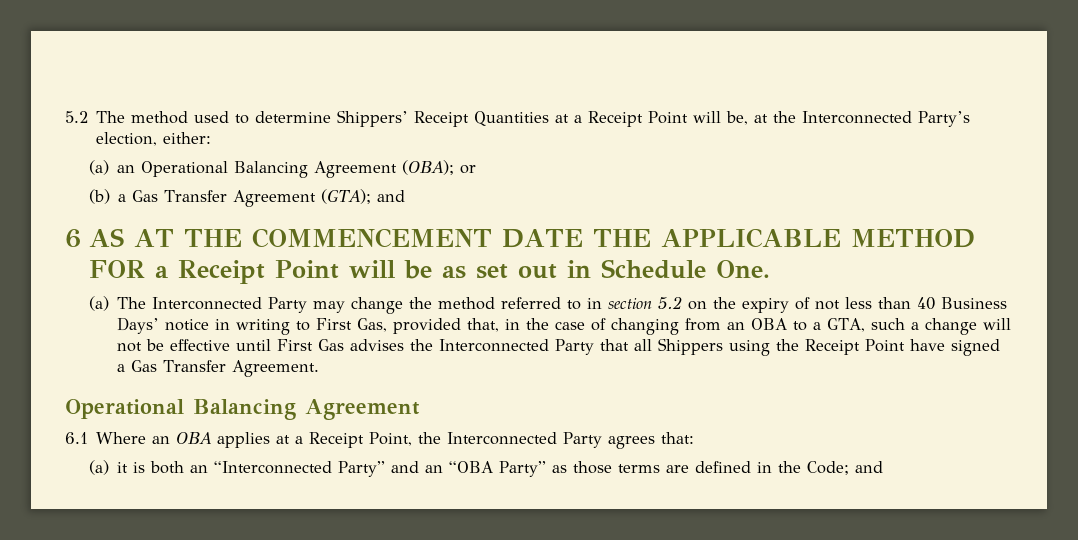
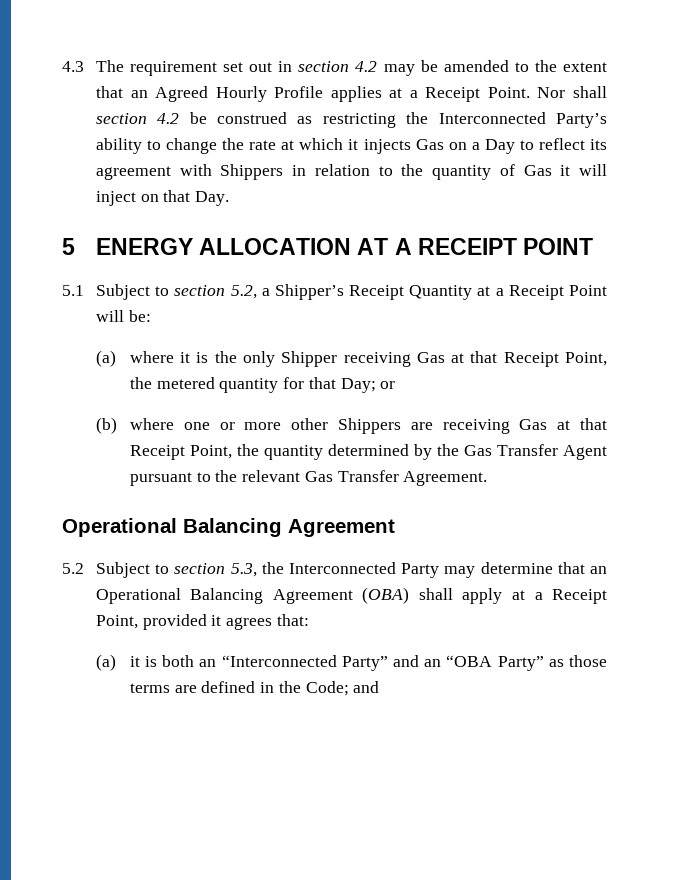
[65,110,550,127] 5.2 The method used to determine Shippers’ Receipt Quantities -> [62,60,608,76] [95,86,607,102] [95,112,607,128] [95,138,607,154] [95,164,607,180] [95,190,230,206] [62,238,593,255] [62,284,473,300] 4.3 The requirement set out in section 4.2 may be amended to the extent that an Agreed Hourly Profile applies at a Receipt Point. Nor shall section 4.2 be construed as restricting the Interconnected Party’s ability to change the rate at which it injects Gas on a Day to reflect its agreement with Shippers in relation to the quantity of Gas it will inject on that Day. // 5 ENERGY ALLOCATION AT A RECEIPT POINT // 5.1 Subject to section 5.2, a Shipper’s Receipt Quantity
[726,111,971,127] [96,132,212,146] [88,160,477,178] [88,189,406,207] [65,228,976,248] [89,259,771,284] [88,296,1008,314] [117,317,1012,335] [117,338,1001,356] [117,364,126,372] be, at the Interconnected Party’s election, either: // (a) an Operational Balancing Agreement (OBA); or // (b) a Gas Transfer Agreement (GTA); and // 6 AS AT THE COMMENCEMENT DATE THE APPLICABLE METHOD FOR a Receipt Point will be as set out in Schedule One. // (a) The Interconnected Party may change the method referred to in section 5.2 on the expiry of not less than 40 Business Days’ notice in writing to First Gas, provided that, in the case of changing from an OBA to a GTA, such a change will not be effective until First Gas advises the Interconnected Party that all Shippers using the Receipt Point have signed a -> [128,310,151,322] [95,350,608,367] [129,377,396,393] [95,417,607,434] [129,444,608,460] [129,470,301,486] be: // (a) where it is the only Shipper receiving Gas at that Receipt Point, the metered quantity for that Day; or // (b) where one or more other Shippers are receiving Gas at that Receipt Point, the quantity determined by the Gas Transfer Agent pursuant to the relevant
[65,432,271,448] 6.1 Where an OBA applies -> [62,562,607,578] [95,587,503,604] 5.2 Subject to section 5.3, the Interconnected Party may determine that an Operational Balancing Agreement (OBA) shall apply
[418,432,603,448] the Interconnected Party -> [142,614,222,630] provided it

